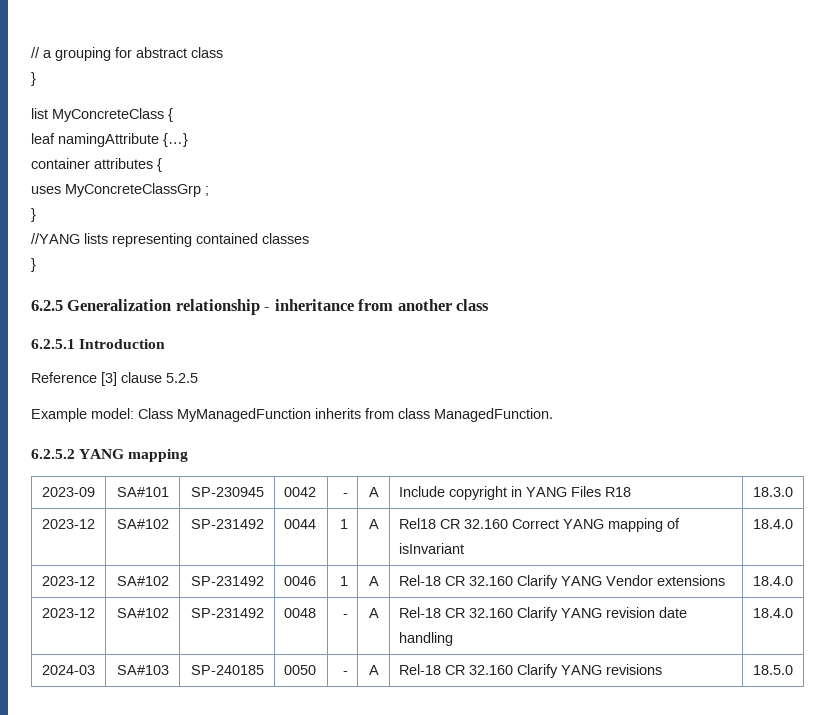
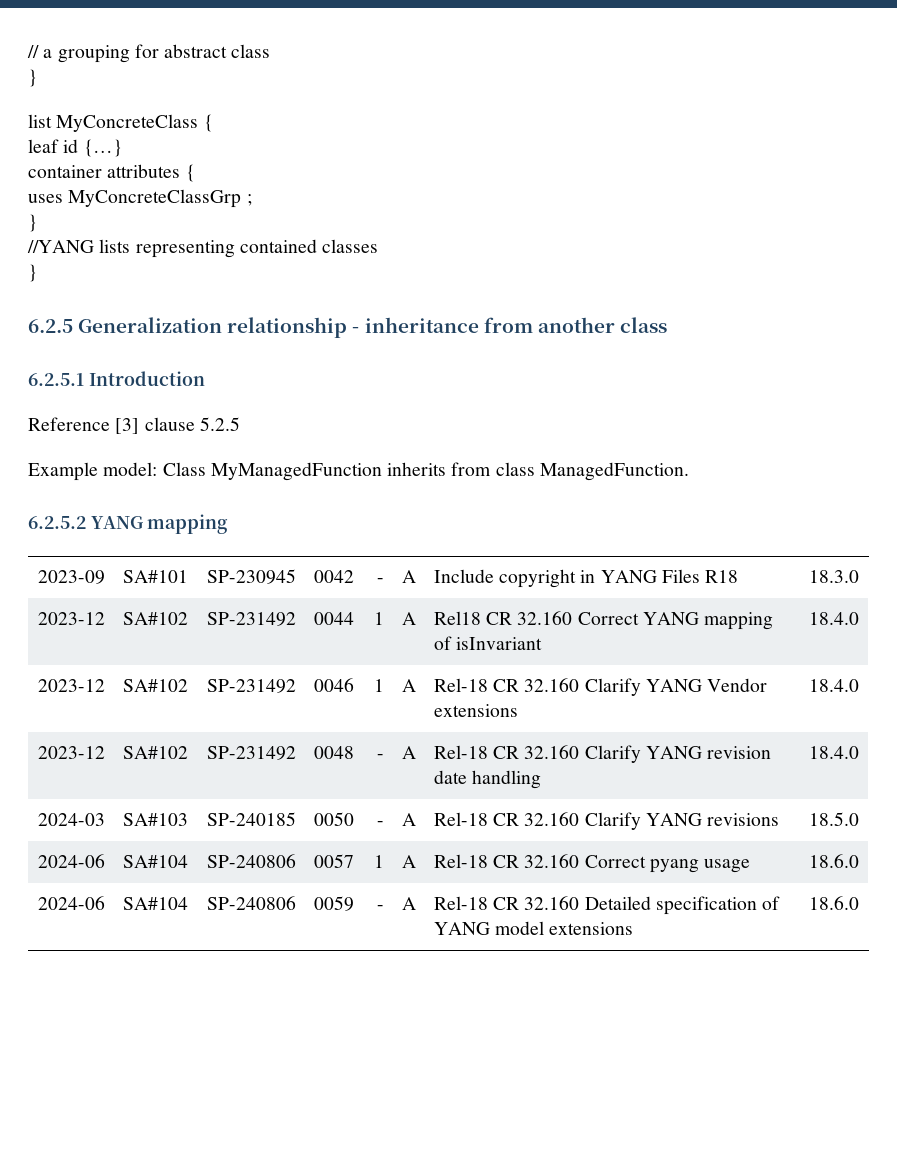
[58,133,159,147] namingAttribute -> [63,139,79,153] id
(793, 670) none -> [37,854,105,868] [123,855,188,868] [207,854,296,868] [313,854,354,868] [374,855,385,868] [402,855,416,868] [433,854,751,873] [809,854,859,868] [37,896,105,910] [123,897,188,910] [207,896,296,910] [313,896,354,911] [377,905,385,910] [402,897,416,910] [433,896,781,915] [433,921,634,935] [809,896,859,910] // 2024-06 | SA#104 | SP-240806 | 0057 | 1 | A | Rel-18 CR 32.160 Correct pyang usage | 18.6.0 // 2024-06 | SA#104 | SP-240806 | 0059 | - | A | Rel-18 CR 32.160 Detailed specification of YANG model extensions | 18.6.0

